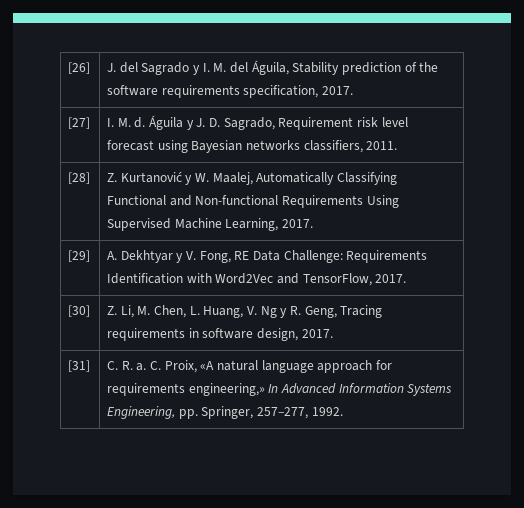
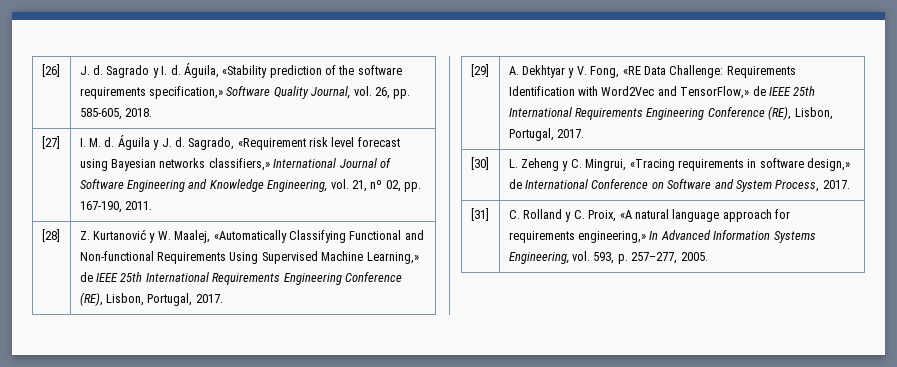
[119,62,138,73] del -> [93,65,104,75] d.
[213,60,340,75] M. del Águila, Stability -> [170,63,268,78] d. Águila, «Stability
[243,85,354,98] specification, 2017. -> [149,86,411,99] [79,108,153,120] specification,» Software Quality Journal, vol. 26, pp. 585-605, 2018.
[208,117,354,130] D. Sagrado, Requirement -> [174,137,306,150] d. Sagrado, «Requirement
[303,140,363,153] classifiers, -> [208,158,391,171] [79,179,422,192] [79,201,122,213] classifiers,» International Journal of Software Engineering and Knowledge Engineering, vol. 21, nº 02, pp. 167-190,
[256,172,335,185] Automatically -> [213,230,287,243] «Automatically
[225,218,279,231] Learning, -> [366,252,419,264] [79,272,402,285] [79,292,193,306] Learning,» de IEEE 25th International Requirements Engineering Conference (RE), Lisbon, Portugal,
[234,251,250,260] RE -> [622,66,641,75] «RE
[302,273,407,286] [68,305,91,317] [107,305,383,318] [107,328,299,341] TensorFlow, 2017. // [30] | Z. Li, M. Chen, L. Huang, V. Ng y R. Geng, Tracing requirements in software design, -> [680,86,816,99] [508,106,833,120] [508,128,585,141] [470,157,489,170] [508,158,851,171] [508,179,820,192] TensorFlow,» de IEEE 25th International Requirements Engineering Conference (RE), Lisbon, Portugal, 2017. // [30] | L. Zeheng y C. Mingrui, «Tracing requirements in software design,» de International Conference on Software and System Process,
[121,361,147,371] R. a. -> [523,209,572,222] Rolland y
[178,406,343,419] pp. Springer, 257–277, 1992. -> [572,251,708,264] vol. 593, p. 257–277, 2005.

